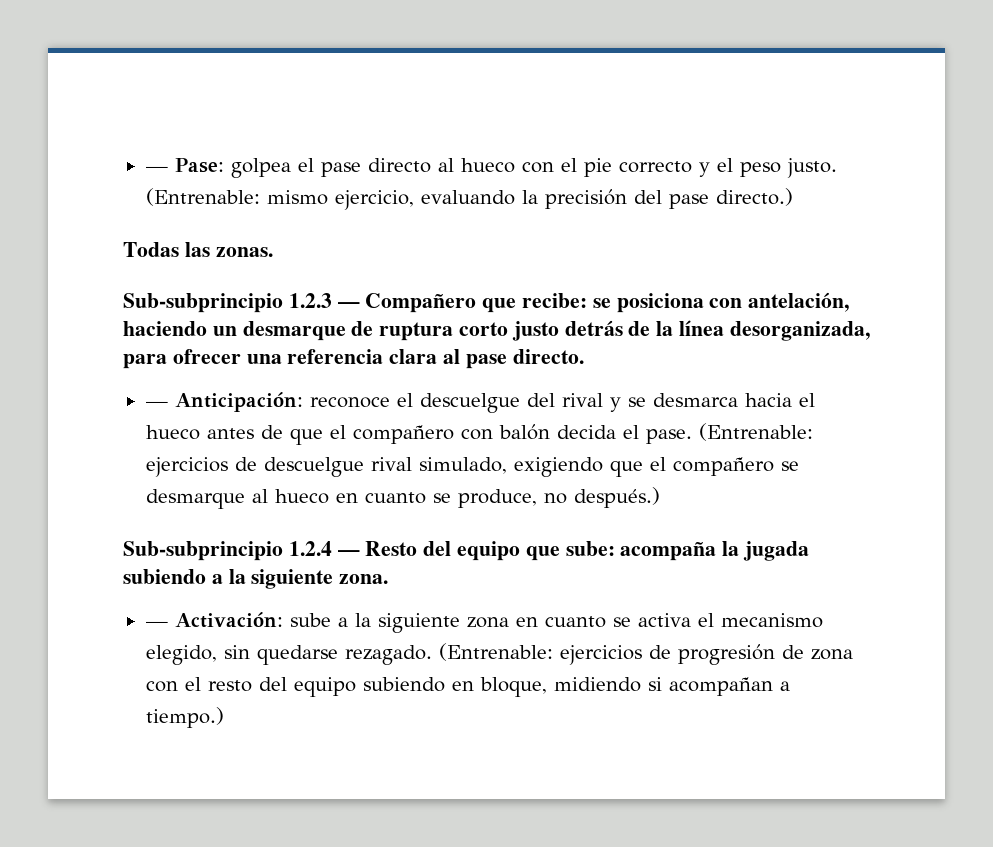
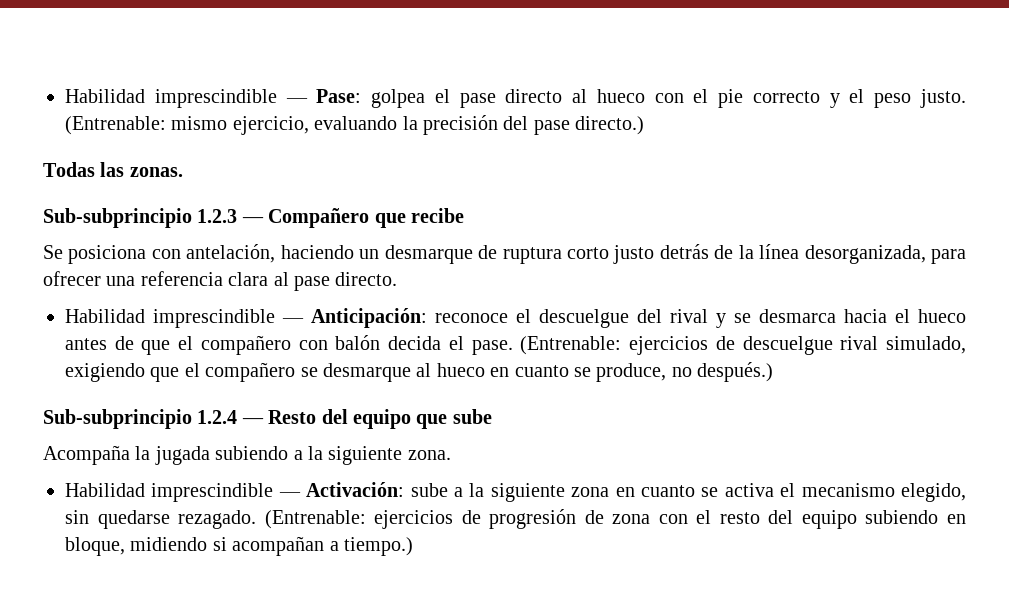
(145, 169) none -> [65,89,277,108] Habilidad imprescindible
[522,293,611,308] recibe: se -> [411,208,464,223] [43,245,63,259] recibe // Se
(584, 356) none -> [65,309,275,328] Habilidad imprescindible
[565,541,717,561] sube: acompaña -> [452,409,492,424] [43,445,130,465] sube // Acompaña
(389, 579) none -> [65,483,274,502] Habilidad imprescindible

